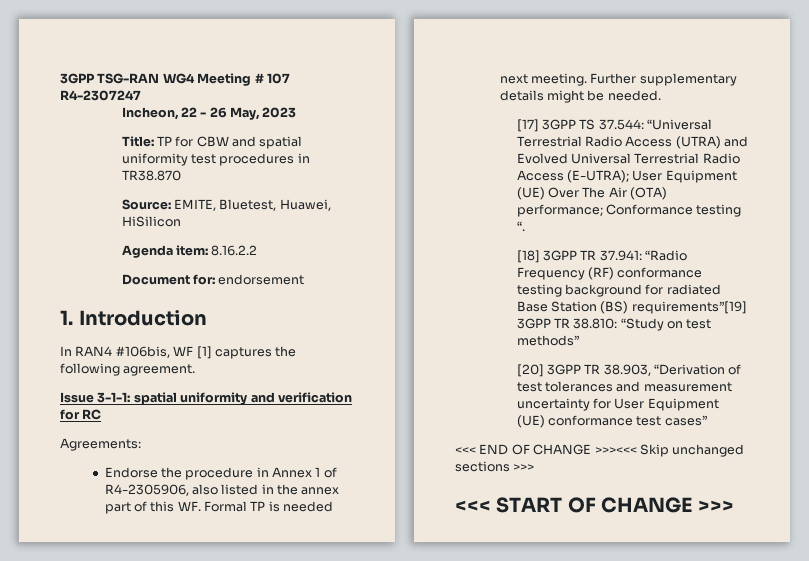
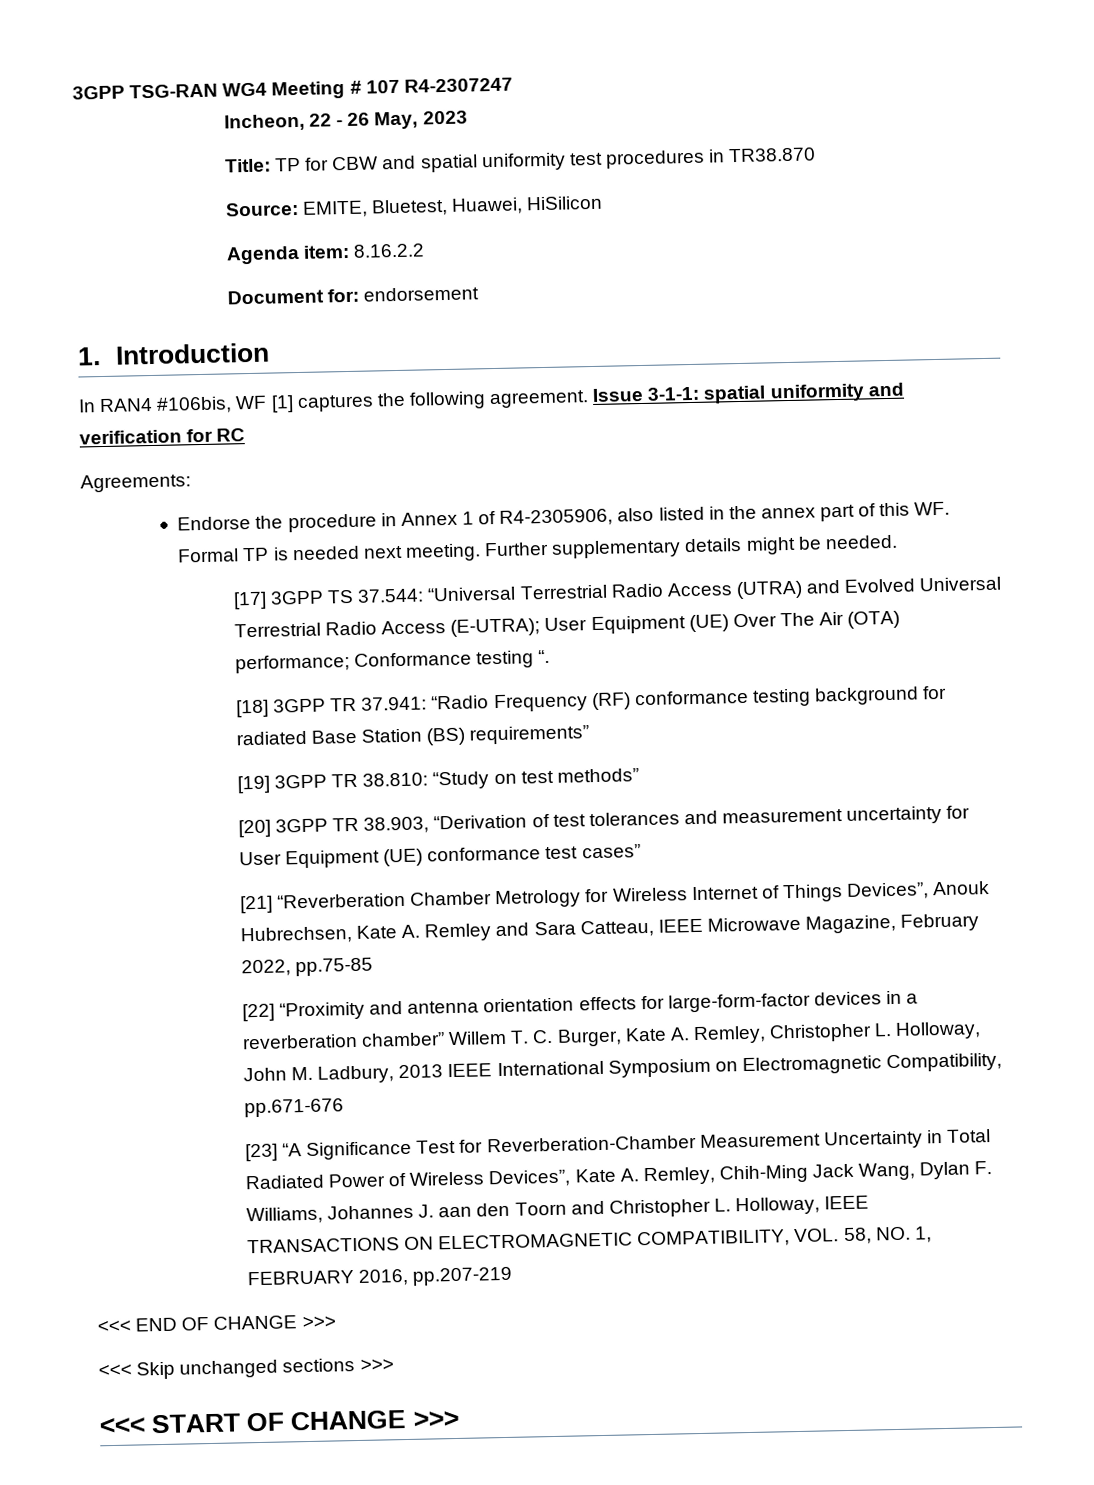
(196, 370) // -> (590, 399) none
[631,301,747,314] requirements”[19] -> [469,725,591,745] [236,775,270,794] requirements” // [19]
(707, 420) none -> [239,880,991,914] [239,913,980,945] [240,957,373,977] [241,990,919,1022] [241,1021,982,1050] [242,1052,1003,1084] [243,1098,344,1118] [244,1129,992,1162] [244,1160,993,1190] [245,1195,870,1225] [246,1226,932,1254] [246,1266,514,1286] // [21] “Reverberation Chamber Metrology for Wireless Internet of Things Devices”, Anouk Hubrechsen, Kate A. Remley and Sara Catteau, IEEE Microwave Magazine, February 2022, pp.75-85 // [22] “Proximity and antenna orientation effects for large-form-factor devices in a reverberation chamber” Willem T. C. Burger, Kate A. Remley, Christopher L. Holloway, John M. Ladbury, 2013 IEEE International Symposium on Electromagnetic Compatibility, pp.671-676 // [23] “A Significance Test for Reverberation-Chamber Measurement Uncertainty in Total Radiated Power of Wireless Devices”, Kate A. Remley, Chih-Ming Jack Wang, Dylan F. Williams, Johannes J. aan den Toorn and Christopher L. Holloway, IEEE TRANSACTIONS ON ELECTROMAGNETIC COMPATIBILITY, VOL. 58, NO. 1, FEBRUARY 2016, pp.207-219
[594,447,637,454] >>><<< -> [301,1315,336,1329] [98,1363,132,1377] >>> // <<<

